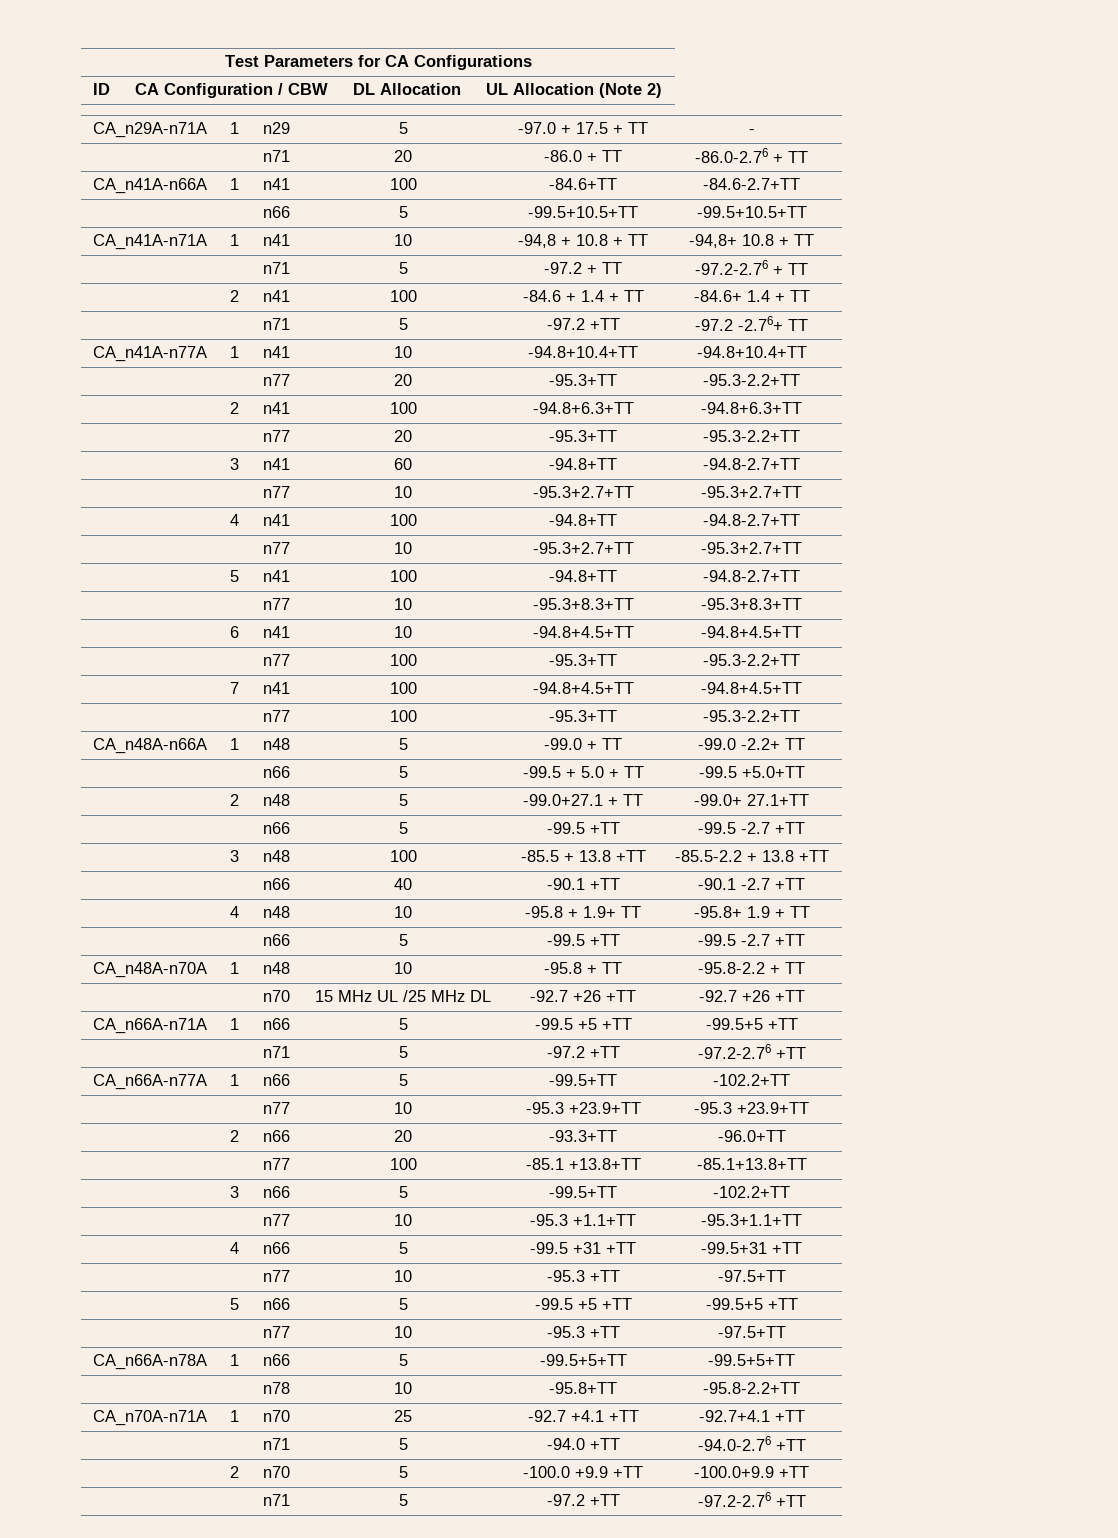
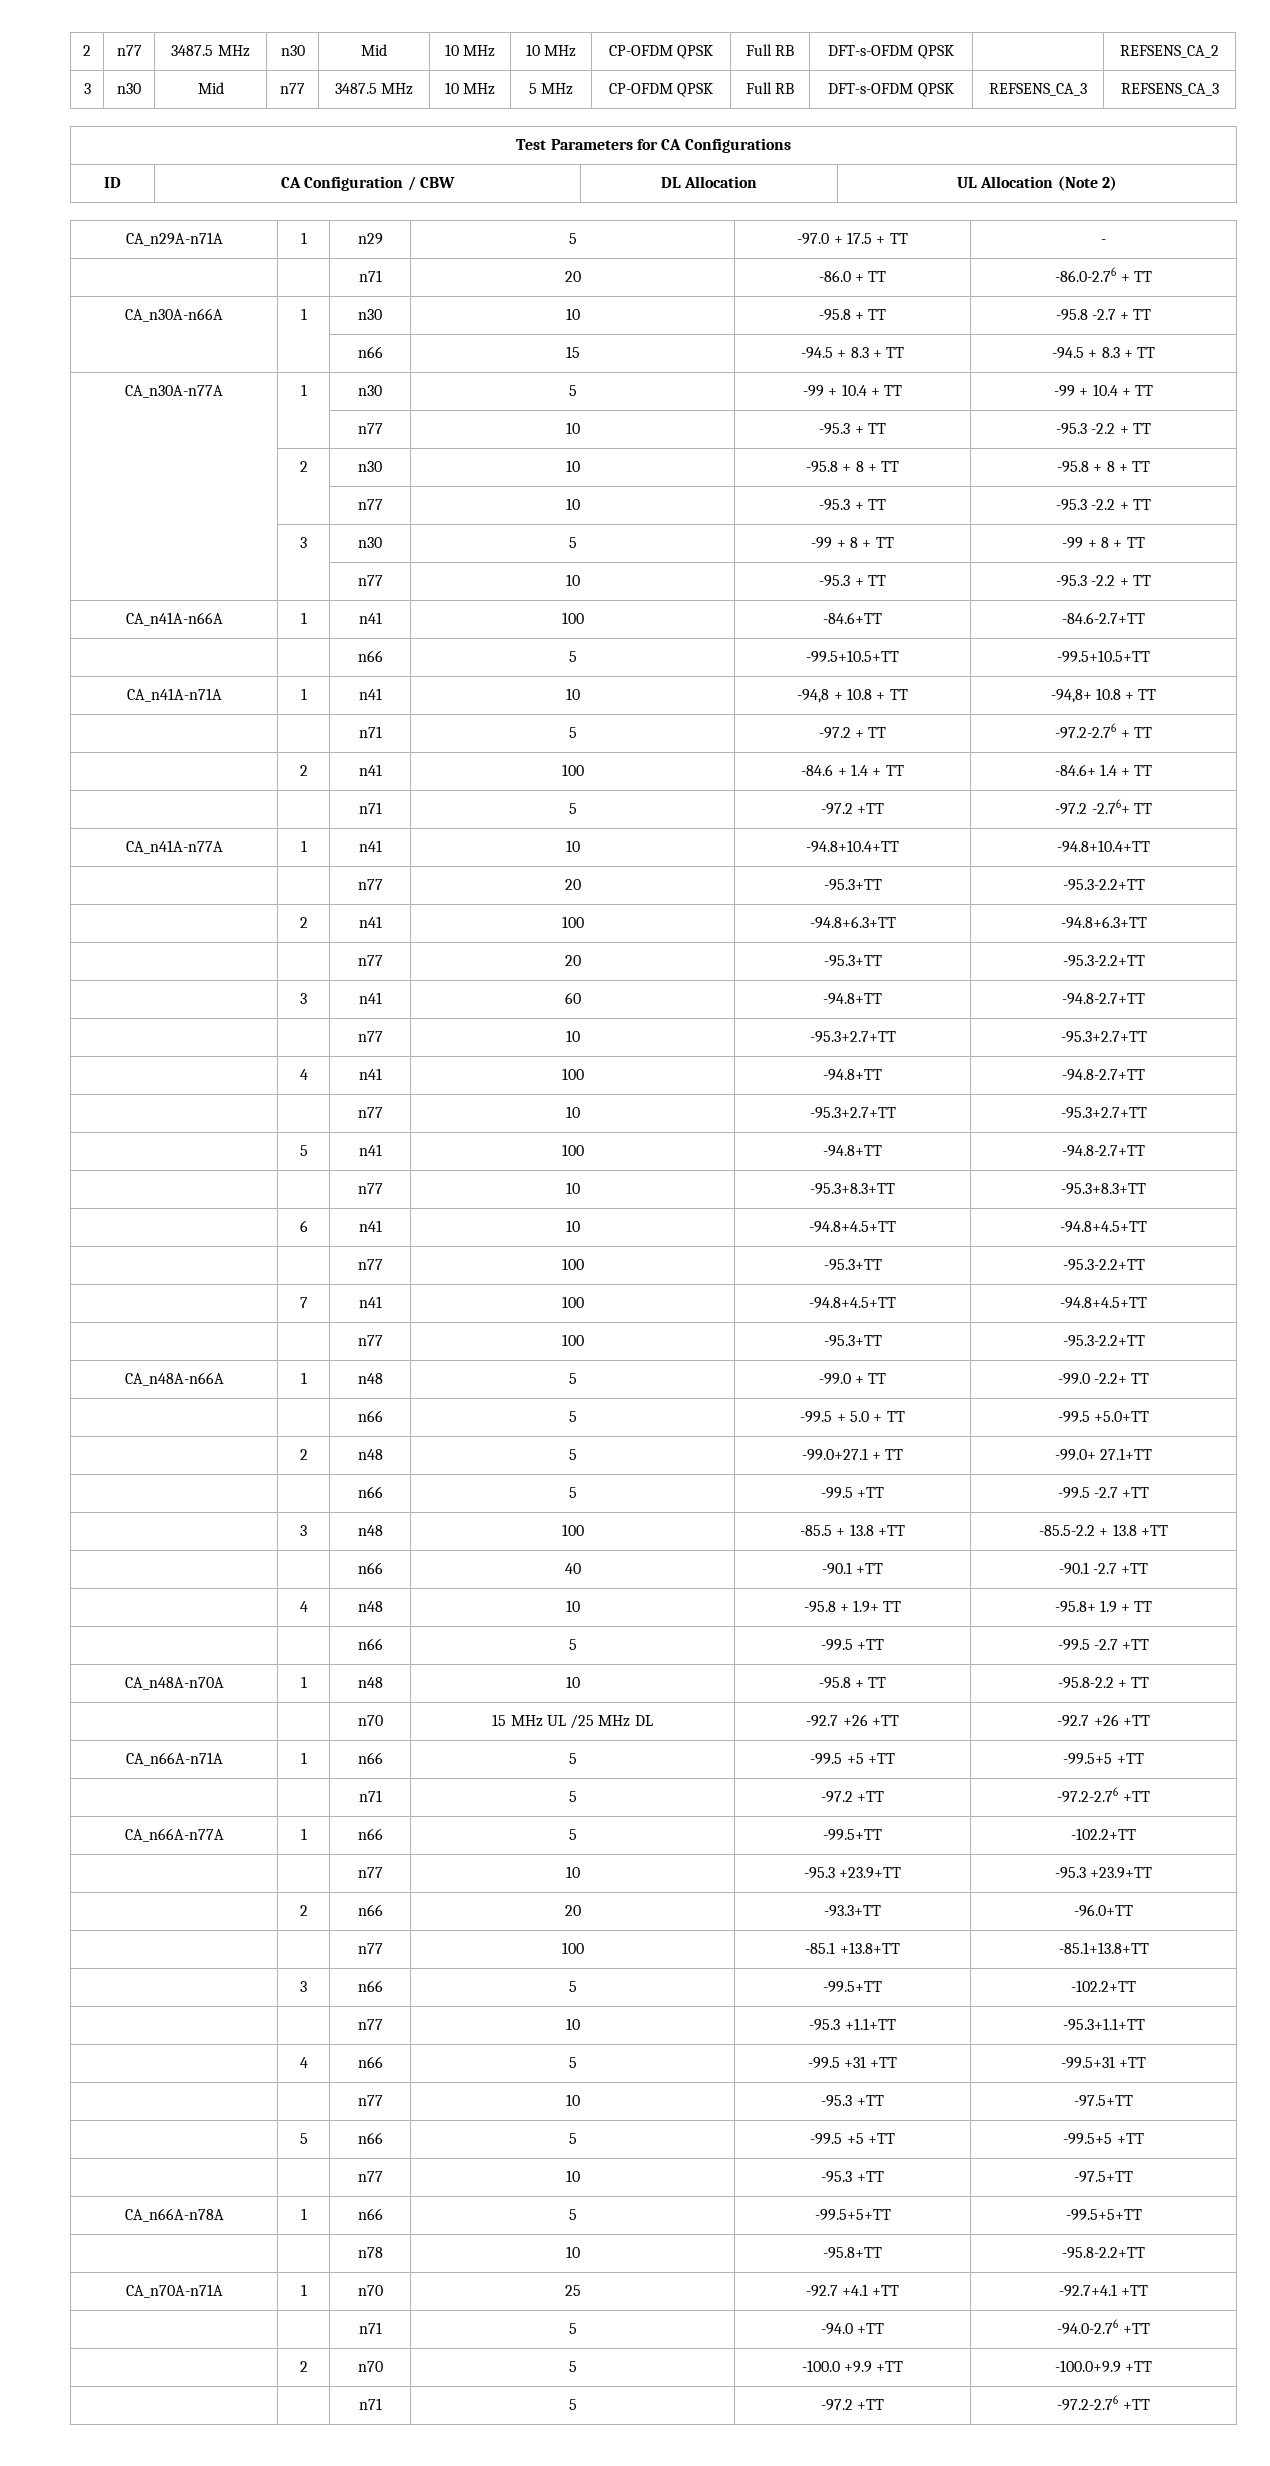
(224, 61) none -> [83,45,91,56] [116,45,142,56] [171,45,250,57] [280,45,305,56] [361,44,387,56] [444,44,496,57] [525,44,577,57] [608,45,714,59] [745,44,795,56] [828,45,954,59] [1120,45,1219,58] [83,83,91,94] [117,83,141,94] [197,82,224,94] [280,83,305,94] [334,83,414,95] [444,82,496,95] [528,83,574,95] [608,83,714,97] [745,82,795,94] [828,83,954,97] [988,83,1087,96] [1120,83,1219,96] 2 | n77 | 3487.5 MHz | n30 | Mid | 10 MHz | 10 MHz | CP-OFDM QPSK | Full RB | DFT-s-OFDM QPSK | | REFSENS_CA_2 // 3 | n30 | Mid | n77 | 3487.5 MHz | 10 MHz | 5 MHz | CP-OFDM QPSK | Full RB | DFT-s-OFDM QPSK | REFSENS_CA_3 | REFSENS_CA_3 //
(808, 157) none -> [125,308,223,322] [300,308,307,320] [358,309,382,320] [565,308,580,320] [818,309,887,321] [1055,309,1152,321] [357,346,383,358] [565,346,580,358] [800,347,905,359] [1051,347,1156,359] [125,385,223,398] [300,384,307,396] [358,385,382,396] [568,385,577,396] [802,384,903,397] [1053,384,1154,397] [357,423,383,434] [565,422,580,434] [819,423,886,435] [1056,423,1151,435] [299,461,308,472] [358,461,382,472] [565,460,580,472] [805,461,900,473] [1056,461,1151,473] [357,499,383,510] [565,498,580,510] [819,499,886,511] [1056,499,1151,511] [300,537,307,548] [358,537,382,548] [568,537,577,548] [811,537,894,549] [1062,537,1145,549] [357,575,383,586] [565,574,580,586] [819,575,886,587] [1056,575,1151,587] // CA_n30A-n66A | 1 | n30 | 10 | -95.8 + TT | -95.8 -2.7 + TT // | | n66 | 15 | -94.5 + 8.3 + TT | -94.5 + 8.3 + TT // CA_n30A-n77A | 1 | n30 | 5 | -99 + 10.4 + TT | -99 + 10.4 + TT // | | n77 | 10 | -95.3 + TT | -95.3 -2.2 + TT // | 2 | n30 | 10 | -95.8 + 8 + TT | -95.8 + 8 + TT // | | n77 | 10 | -95.3 + TT | -95.3 -2.2 + TT // | 3 | n30 | 5 | -99 + 8 + TT | -99 + 8 + TT // | | n77 | 10 | -95.3 + TT | -95.3 -2.2 + TT

